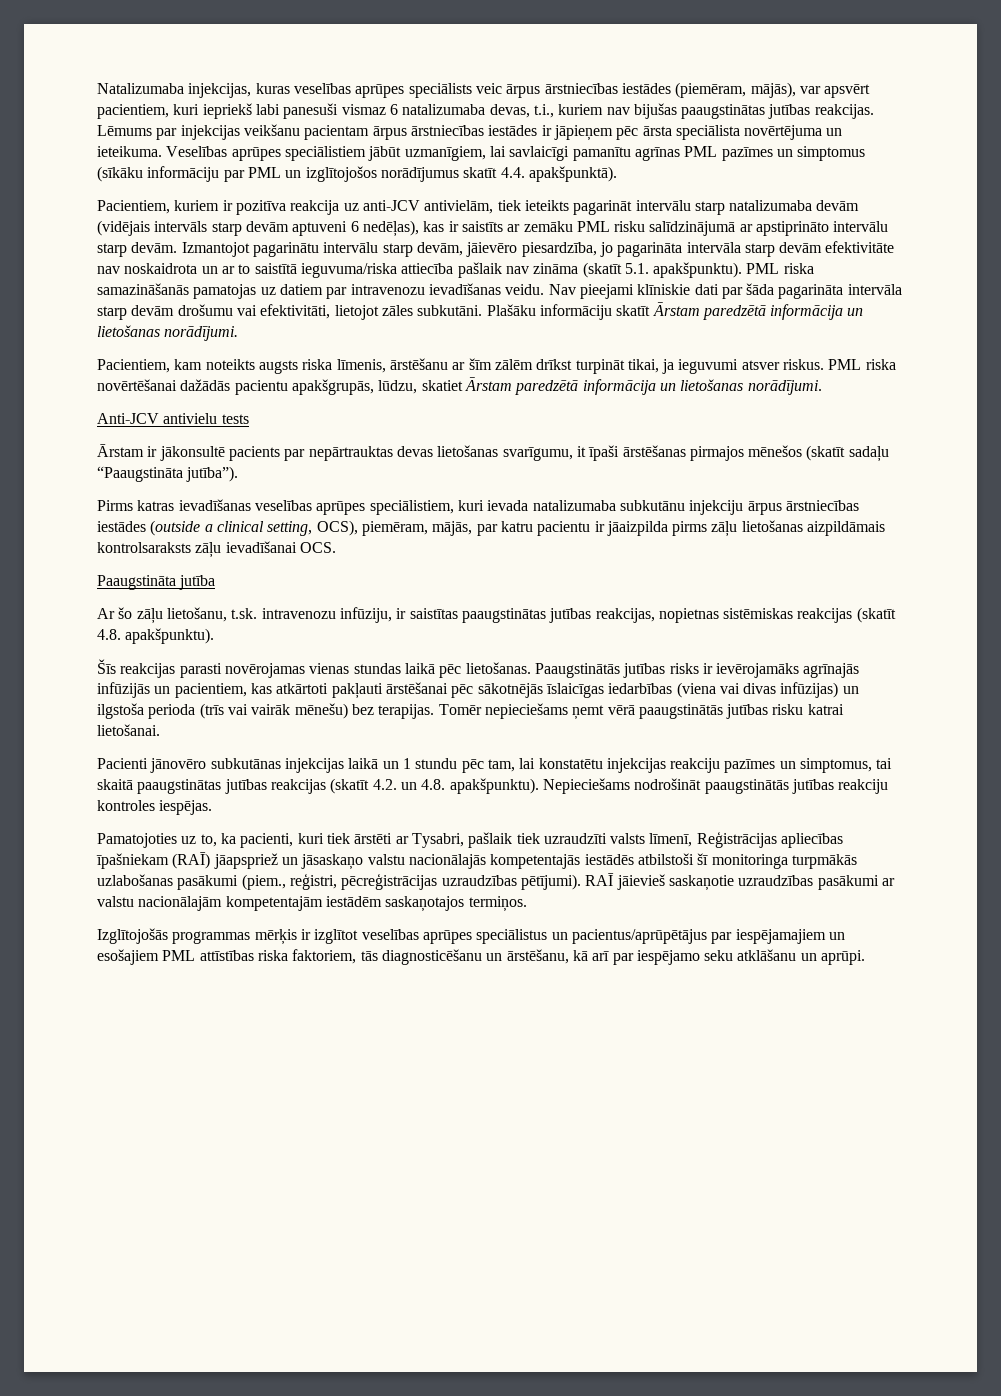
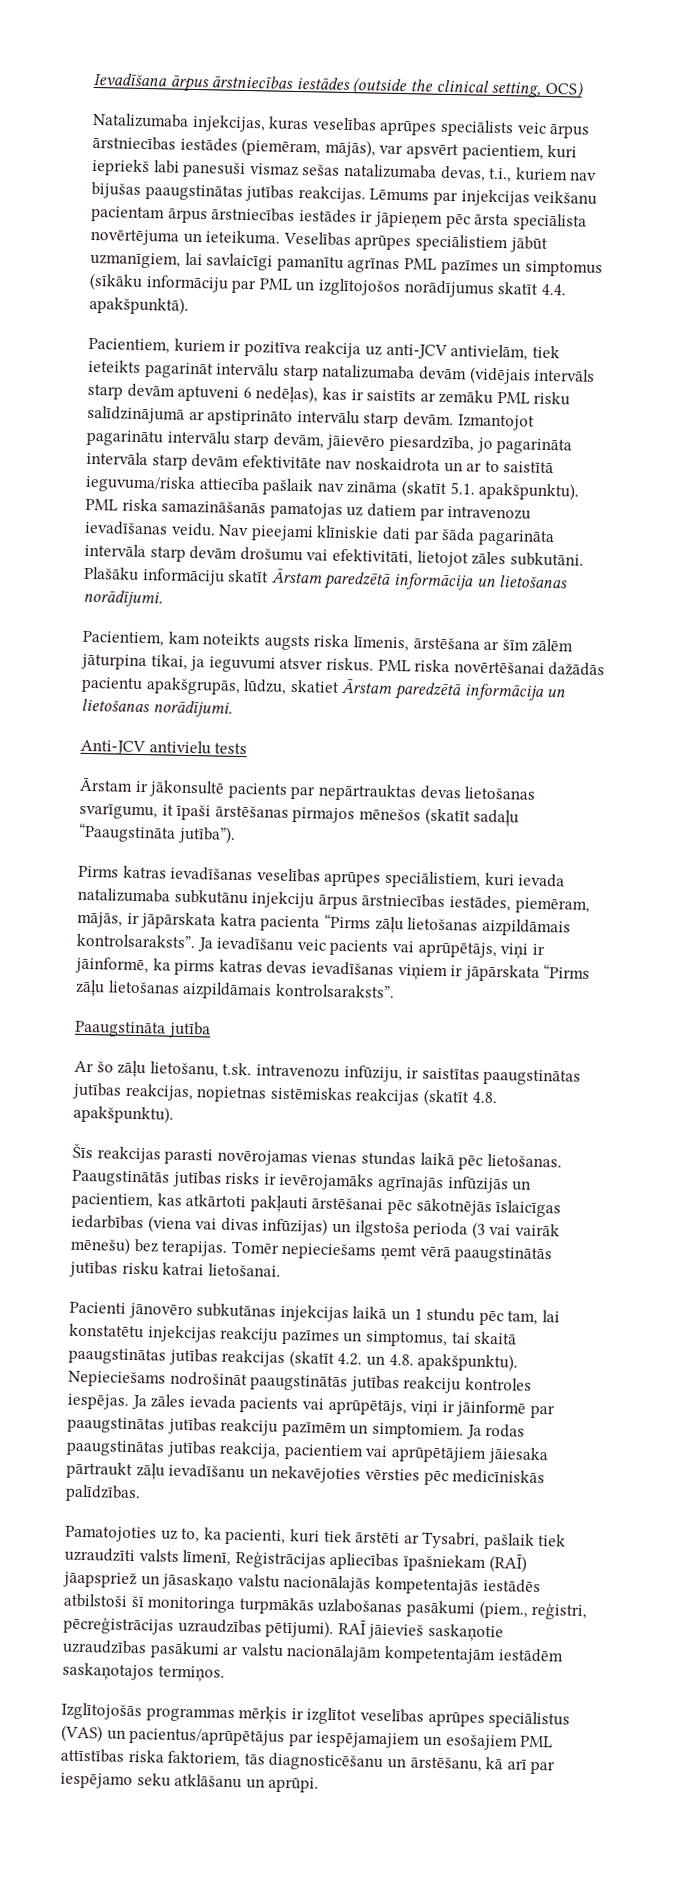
(97, 88) none -> [93,72,583,99] Ievadīšana ārpus ārstniecības iestādes (outside the clinical setting, OCS) //
[389,104,398,115] 6 -> [302,164,341,176] sešas
[389,358,448,370] ārstēšanu -> [412,637,480,650] ārstēšana
[536,359,625,374] drīkst turpināt -> [81,653,147,671] jāturpina
[97,520,886,537] [97,541,336,558] iestādes (outside a clinical setting, OCS), piemēram, mājās, par katru pacientu ir jāaizpilda pirms zāļu lietošanas aizpildāmais kontrolsaraksts zāļu ievadīšanai OCS. -> [448,895,590,914] [77,911,571,937] [76,933,545,959] [75,956,591,982] [75,979,395,1000] iestādes, piemēram, mājās, ir jāpārskata katra pacienta “Pirms zāļu lietošanas aizpildāmais kontrolsaraksts”. Ja ievadīšanu veic pacients vai aprūpētājs, viņi ir jāinformē, ka pirms katras devas ievadīšanas viņiem ir jāpārskata “Pirms zāļu lietošanas aizpildāmais kontrolsaraksts”.
[199,703,224,719] (trīs -> [471,1221,486,1239] (3
(213, 807) none -> [130,1394,555,1419] [67,1416,526,1440] [66,1439,548,1465] [66,1461,546,1486] [65,1484,141,1503] Ja zāles ievada pacients vai aprūpētājs, viņi ir jāinformē par paaugstinātas jutības reakciju pazīmēm un simptomiem. Ja rodas paaugstinātas jutības reakcija, pacientiem vai aprūpētājiem jāiesaka pārtraukt zāļu ievadīšanu un nekavējoties vērsties pēc medicīniskās palīdzības.
(548, 936) none -> [61,1724,103,1743] (VAS)

